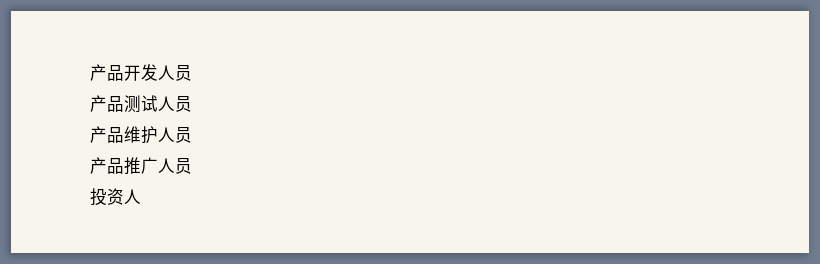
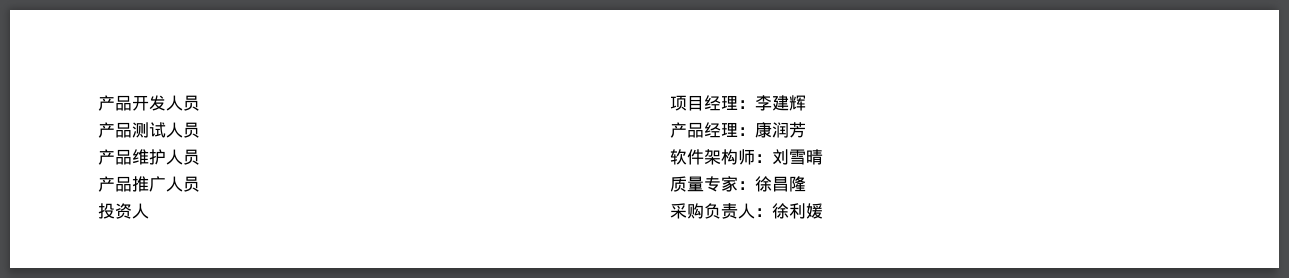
(141, 196) none -> [670,95,806,111] [670,122,806,138] [670,149,823,165] [670,176,806,192] [670,203,823,219] // 项目经理：李建辉 // 产品经理：康润芳 // 软件架构师：刘雪晴 // 质量专家：徐昌隆 // 采购负责人：徐利媛

